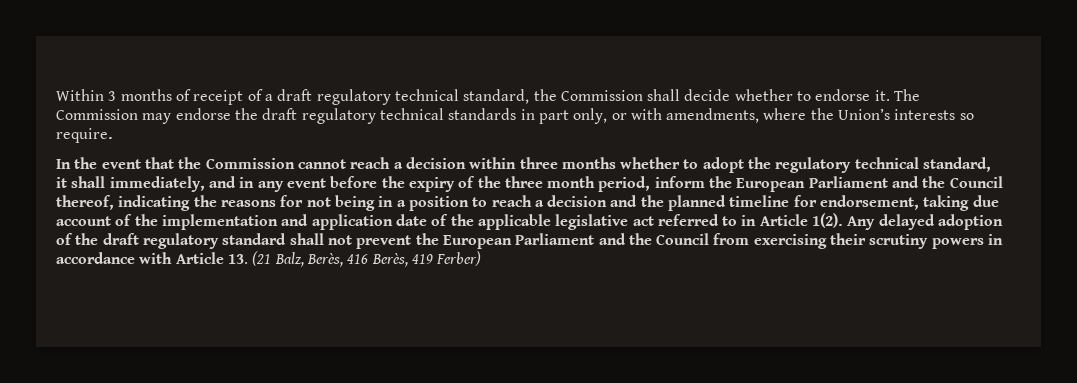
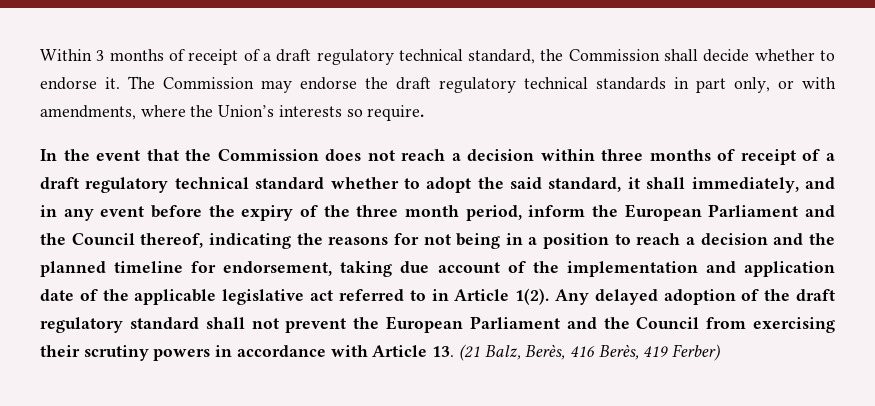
[297,159,346,169] cannot -> [325,149,395,161] does not
(616, 163) none -> [717,149,835,165] [40,177,325,193] of receipt of a draft regulatory technical standard
[775,157,919,173] regulatory technical -> [510,177,543,189] said

